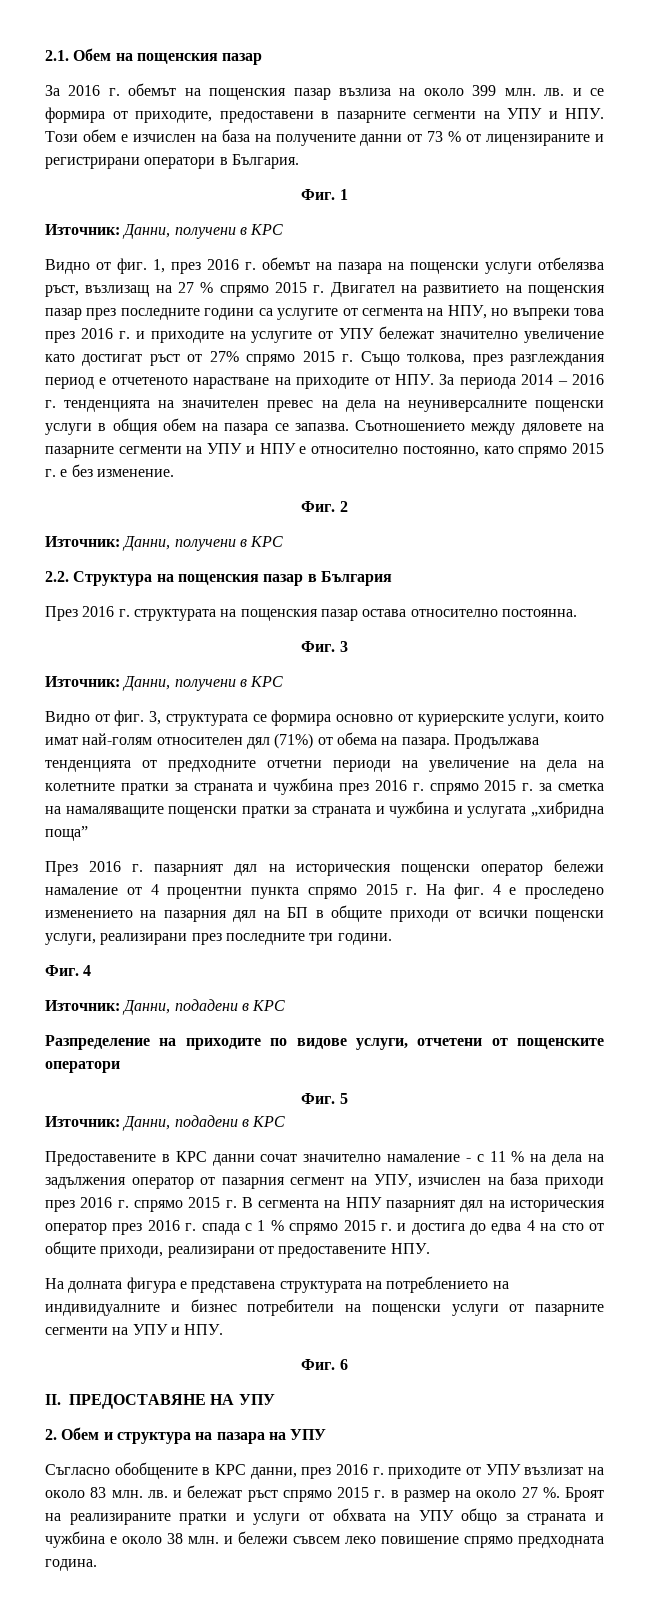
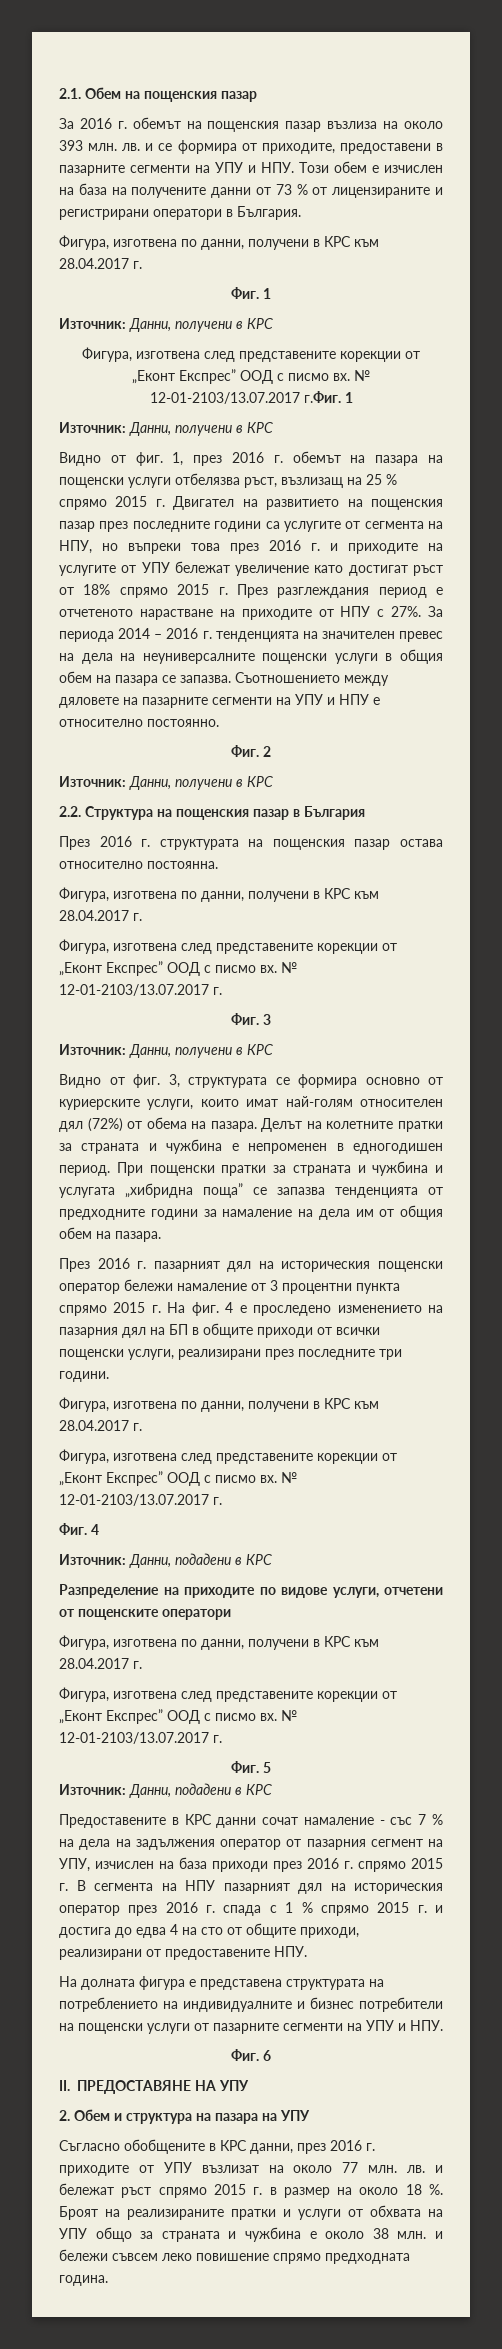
[472,85,497,96] 399 -> [59,140,83,151] 393
(299, 161) none -> [59,235,379,250] [59,258,142,269] // Фигура, изготвена по данни, получени в КРС към 28.04.2017 г.
(284, 229) none -> [82,347,420,362] [132,369,370,384] [149,391,353,404] [59,422,273,436] // Фигура, изготвена след представените корекции от „Еконт Експрес” ООД с писмо вх. № 12-01-2103/13.07.2017 г.Фиг. 1 // Източник: Данни, получени в КРС
[178,282,195,293] 27 -> [366,474,382,485] 25
[440,331,519,339] значително -> (230, 567) none
[209,351,503,366] 27% спрямо 2015 г. Също толкова, през -> [83,584,268,598] 18% спрямо 2015 г. През
[394,374,434,385] НПУ. -> [340,606,422,617] НПУ с 27%.
[402,443,605,458] [45,464,174,477] постоянно, като спрямо 2015 г. е без изменение. -> [147,719,219,727] постоянно.
(577, 613) none -> [59,887,379,902] [59,910,142,921] [59,939,397,954] [59,961,297,976] [59,984,222,996] // Фигура, изготвена по данни, получени в КРС към 28.04.2017 г. // Фигура, изготвена след представените корекции от „Еконт Експрес” ООД с писмо вх. № 12-01-2103/13.07.2017 г.
[274,733,314,749] (71%) -> [87,1118,123,1132] (72%)
[453,734,539,749] [45,760,577,772] Продължава тенденцията от предходните отчетни периоди на увеличение на дела -> [261,1118,303,1132] Делът
[339,780,605,795] [45,806,164,818] през 2016 г. спрямо 2015 г. за сметка на намаляващите -> [231,1143,443,1154] [59,1162,143,1176] е непроменен в едногодишен период. При
(88, 833) none -> [253,1187,443,1198] [59,1205,443,1220] [59,1227,161,1242] се запазва тенденцията от предходните години за намаление на дела им от общия обем на пазара.
[150,884,159,895] 4 -> [270,1280,278,1291] 3
(392, 939) none -> [59,1397,379,1412] [59,1420,142,1431] [59,1449,397,1464] [59,1471,297,1486] [59,1494,222,1506] // Фигура, изготвена по данни, получени в КРС към 28.04.2017 г. // Фигура, изготвена след представените корекции от „Еконт Експрес” ООД с писмо вх. № 12-01-2103/13.07.2017 г.
(120, 1067) none -> [59,1635,379,1650] [59,1658,142,1669] [59,1687,397,1702] [59,1709,297,1724] [59,1732,222,1744] // Фигура, изготвена по данни, получени в КРС към 28.04.2017 г. // Фигура, изготвена след представените корекции от „Еконт Експрес” ООД с писмо вх. № 12-01-2103/13.07.2017 г.
[303,1154,382,1162] значително -> (299, 1821) none
[476,1151,506,1162] с 11 -> [390,1814,427,1825] със 7
[90,1487,107,1498] 83 -> [342,2162,359,2173] 77
[521,1487,538,1498] 27 -> [405,2184,422,2195] 18

